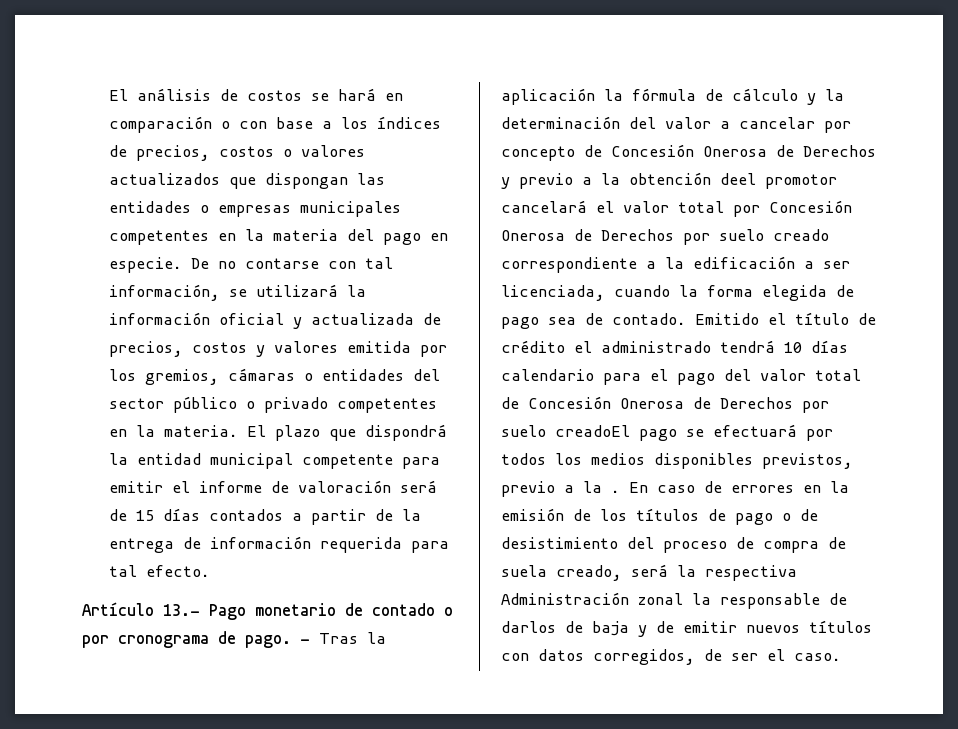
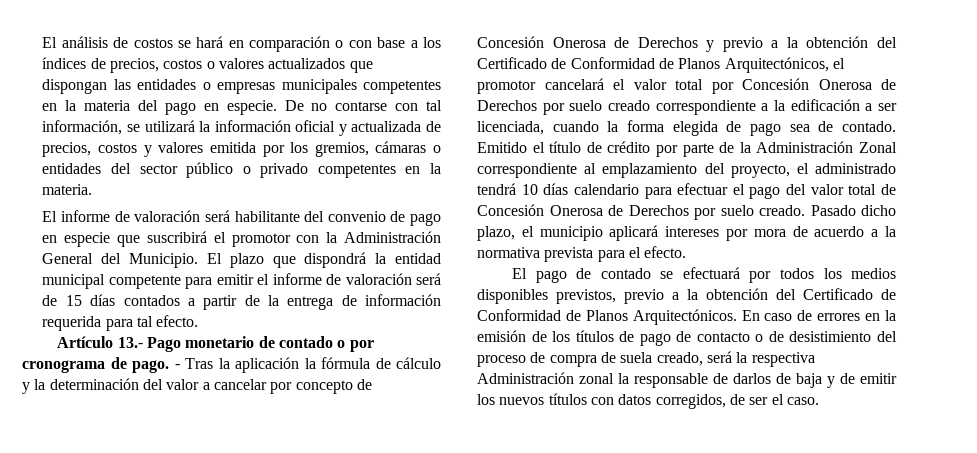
(239, 431) none -> [42,210,441,226] [42,231,442,247] [42,253,199,268] // El informe de valoración será habilitante del convenio de pago en especie que suscribirá el promotor con la Administración General del Municipio.
[720,173,756,185] deel -> [876,37,897,48] [477,57,845,73] del Certificado de Conformidad de Planos Arquitectónicos, el
(565, 346) none -> [656,141,897,157] [477,163,790,178] por parte de la Administración Zonal correspondiente al emplazamiento del proyecto,
(641, 379) none -> [677,183,729,195] efectuar
[555,425,677,441] creadoEl pago -> [759,205,896,216] [477,225,896,241] [477,246,687,262] [512,268,651,283] creado. Pasado dicho plazo, el municipio aplicará intereses por mora de acuerdo a la normativa prevista para el efecto. // El pago de contado
[611,490,620,493] . -> [706,288,896,300] [477,309,737,325] obtención del Certificado de Conformidad de Planos Arquitectónicos.
(773, 519) none -> [676,331,750,342] de contacto
(737, 627) none -> [477,394,495,405] los

